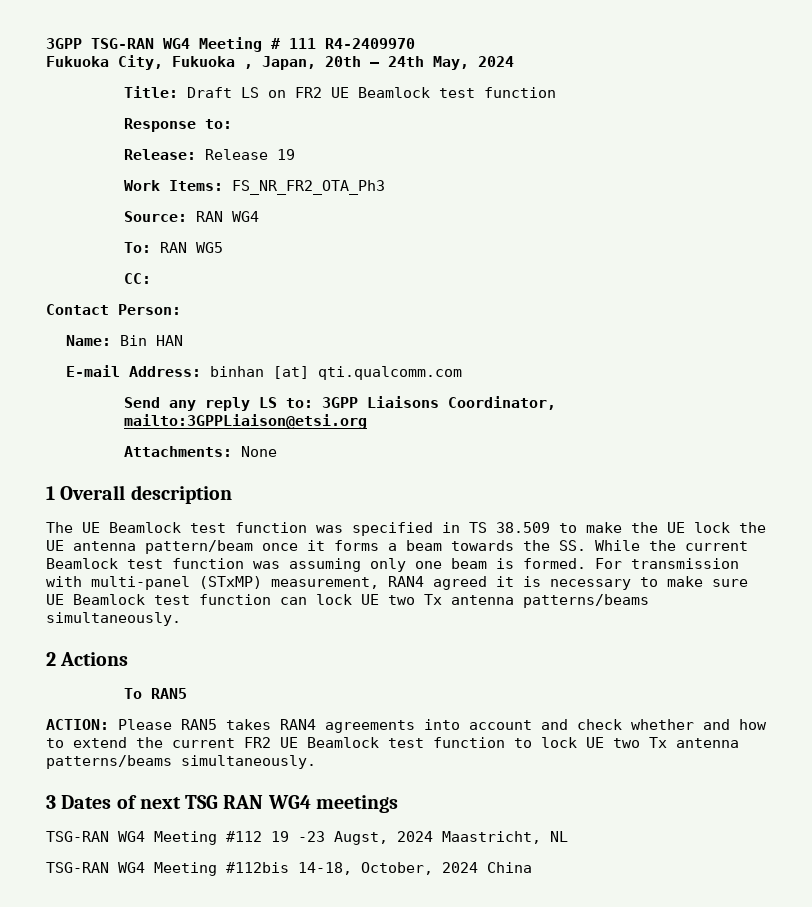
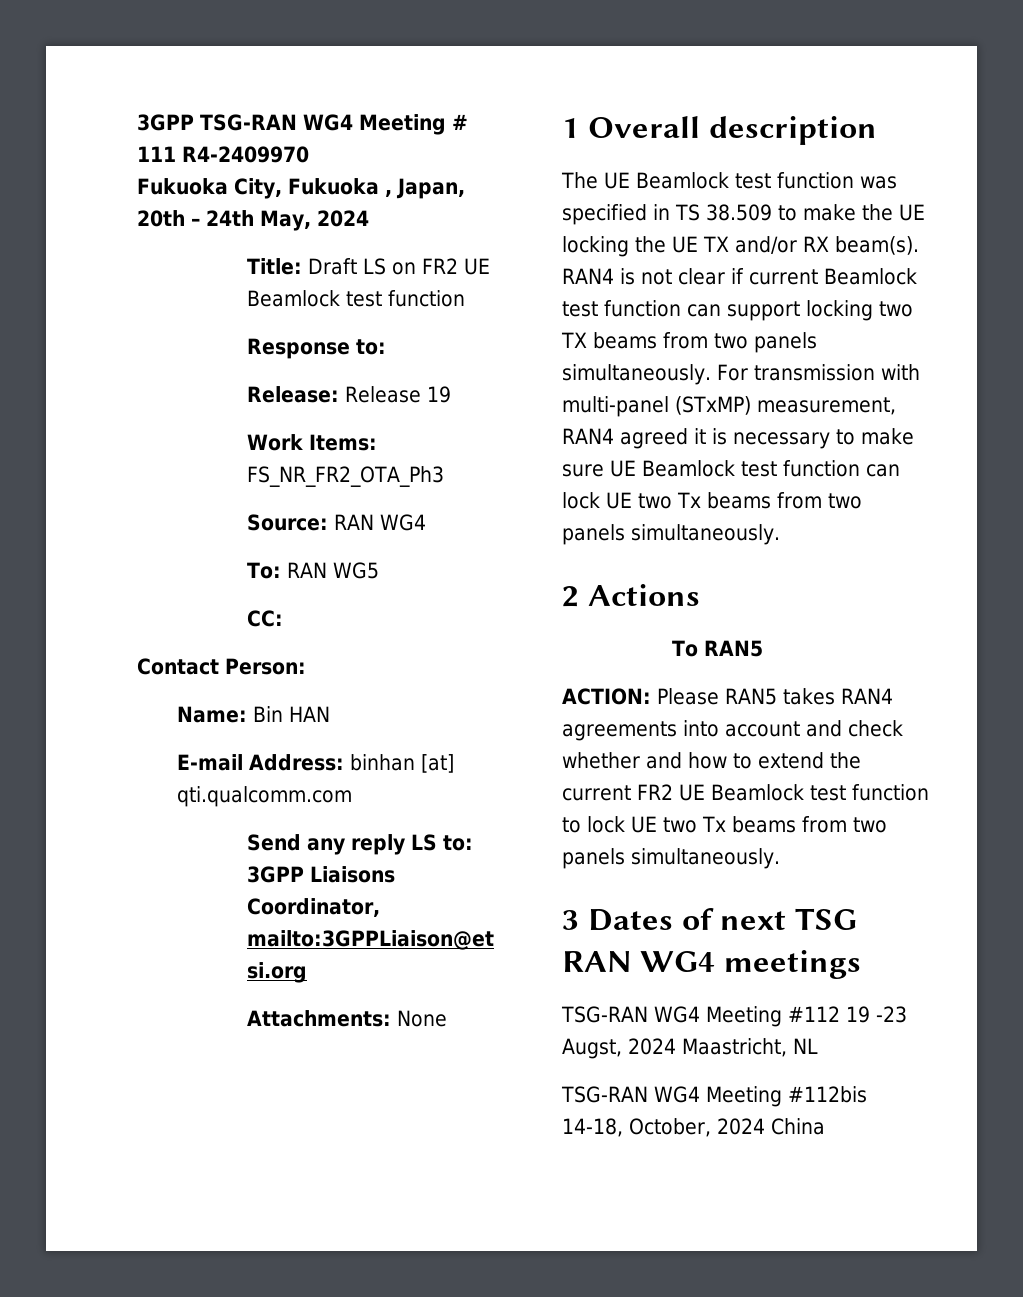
[694,522,766,533] [46,540,748,554] [46,558,586,572] lock the UE antenna pattern/beam once it forms a beam towards the SS. While the current Beamlock test function was assuming only one beam is formed. -> [562,236,919,257] [562,268,917,285] [562,300,913,321] [561,332,817,353] [562,364,711,385] locking the UE TX and/or RX beam(s). RAN4 is not clear if current Beamlock test function can support locking two TX beams from two panels simultaneously.
[451,594,649,608] antenna patterns/beams -> [707,492,862,509] [562,524,625,545] beams from two panels
[676,738,739,748] [46,755,172,769] antenna patterns/beams -> [732,816,887,833] [562,848,625,869] beams from two panels

